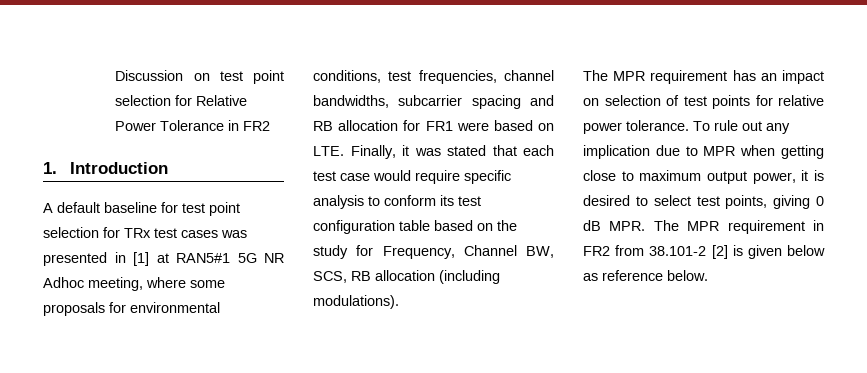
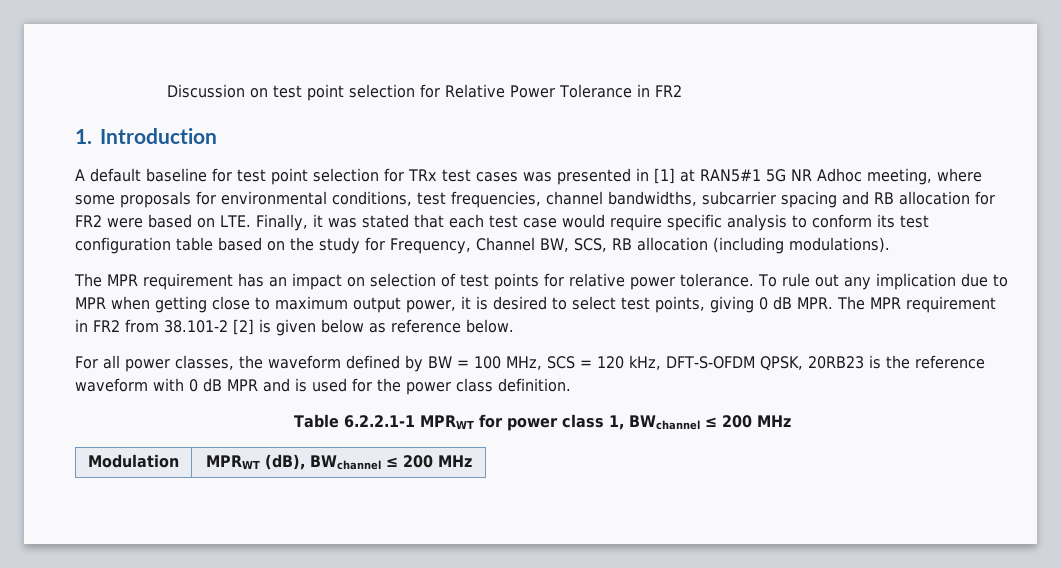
[425,121,453,131] FR1 -> [75,215,102,227] FR2
(708, 275) none -> [75,355,985,372] [75,378,571,395] [294,414,791,431] [88,454,179,468] [205,454,472,470] // For all power classes, the waveform defined by BW = 100 MHz, SCS = 120 kHz, DFT-S-OFDM QPSK, 20RB23 is the reference waveform with 0 dB MPR and is used for the power class definition. // Table 6.2.2.1-1 MPRWT for power class 1, BWchannel ≤ 200 MHz // Modulation | MPRWT (dB), BWchannel ≤ 200 MHz

